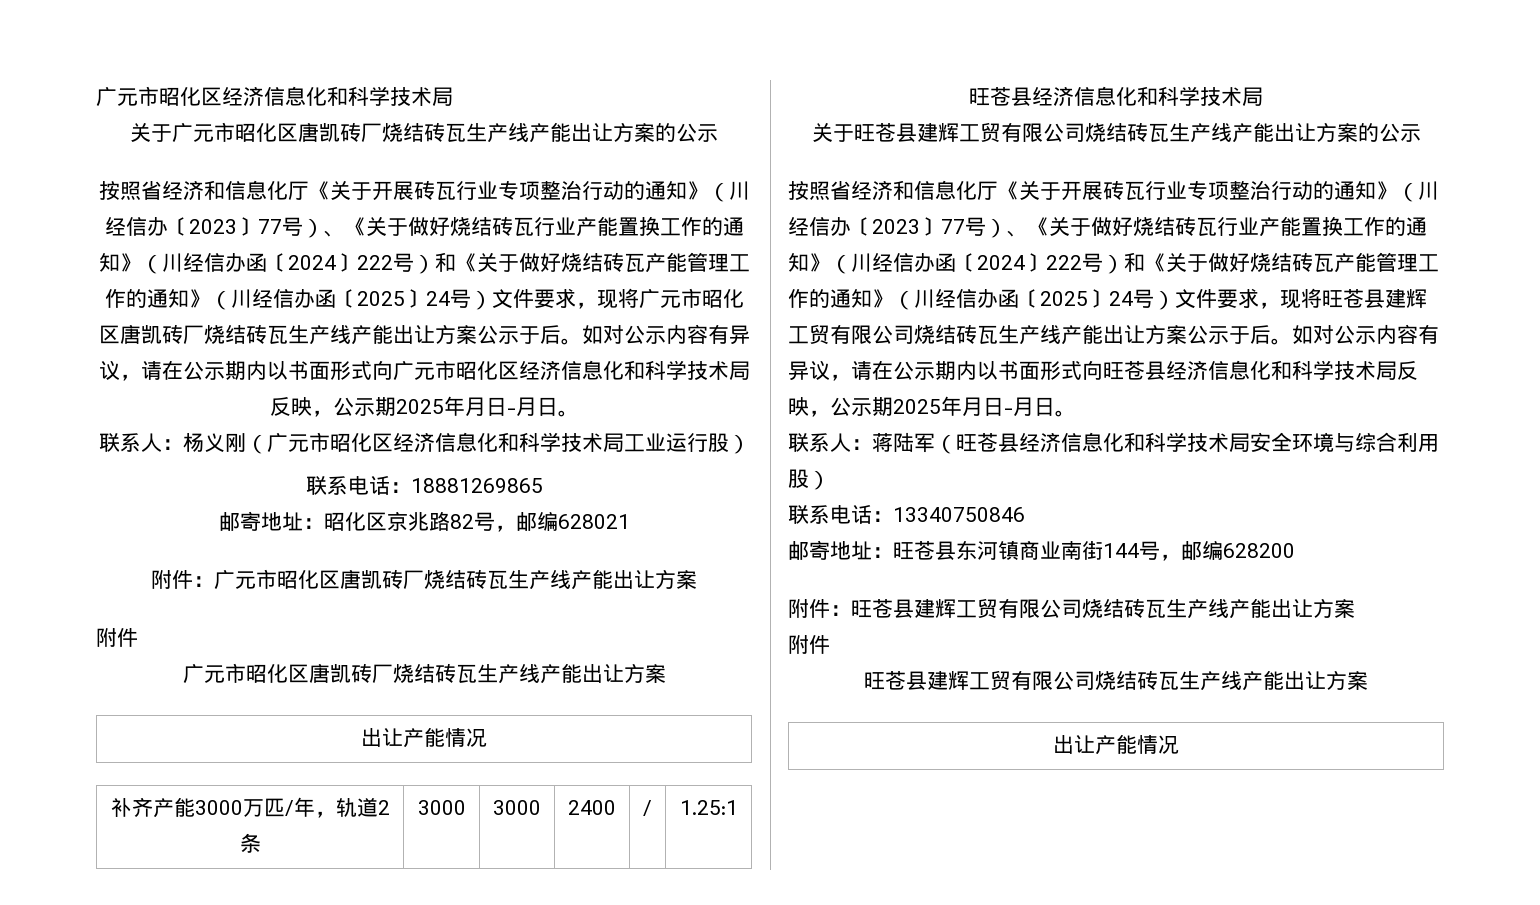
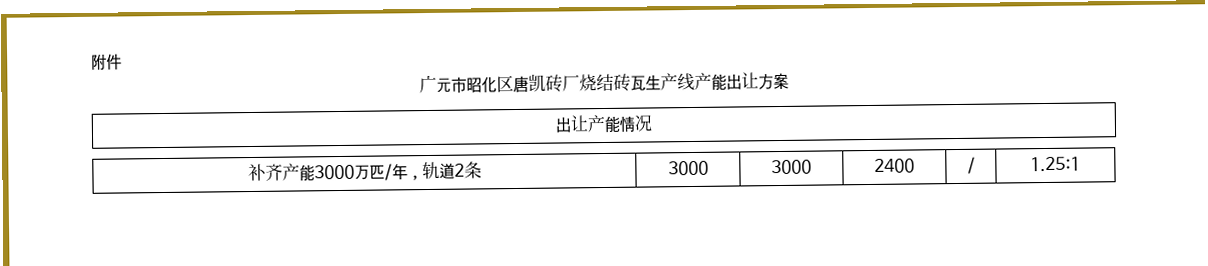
[96,86,453,107] [130,122,718,143] [98,180,750,202] [104,216,744,238] [98,252,750,274] [104,288,744,310] [98,324,750,345] [98,360,750,381] [269,396,579,417] [98,432,750,454] [305,476,543,495] [218,511,630,532] [151,569,697,590] 广元市昭化区经济信息化和科学技术局 // 关于广元市昭化区唐凯砖厂烧结砖瓦生产线产能出让方案的公示 // 按照省经济和信息化厅《关于开展砖瓦行业专项整治行动的通知》（川经信办〔2023〕77号）、《关于做好烧结砖瓦行业产能置换工作的通知》（川经信办函〔2024〕222号）和《关于做好烧结砖瓦产能管理工作的通知》（川经信办函〔2025〕24号）文件要求，现将广元市昭化区唐凯砖厂烧结砖瓦生产线产能出让方案公示于后。如对公示内容有异议，请在公示期内以书面形式向广元市昭化区经济信息化和科学技术局反映，公示期2025年月日-月日。 // 联系人：杨义刚（广元市昭化区经济信息化和科学技术局工业运行股） // 联系电话：18881269865 // 邮寄地址：昭化区京兆路82号，邮编628021 // 附件：广元市昭化区唐凯砖厂烧结砖瓦生产线产能出让方案 // -> (91, 61) none
[969,86,1263,107] [811,122,1421,143] [788,180,1439,202] [788,216,1427,238] [788,252,1439,274] [788,288,1427,310] [788,324,1439,345] [788,360,1418,381] [788,396,1076,417] [788,432,1439,454] [788,469,830,490] [788,505,1025,524] [788,540,1295,561] [788,598,1355,619] [788,634,830,654] [864,670,1368,691] [1053,734,1179,755] // 旺苍县经济信息化和科学技术局 // 关于旺苍县建辉工贸有限公司烧结砖瓦生产线产能出让方案的公示 // 按照省经济和信息化厅《关于开展砖瓦行业专项整治行动的通知》（川经信办〔2023〕77号）、《关于做好烧结砖瓦行业产能置换工作的通知》（川经信办函〔2024〕222号）和《关于做好烧结砖瓦产能管理工作的通知》（川经信办函〔2025〕24号）文件要求，现将旺苍县建辉工贸有限公司烧结砖瓦生产线产能出让方案公示于后。如对公示内容有异议，请在公示期内以书面形式向旺苍县经济信息化和科学技术局反映，公示期2025年月日-月日。 // 联系人：蒋陆军（旺苍县经济信息化和科学技术局安全环境与综合利用股） // 联系电话：13340750846 // 邮寄地址：旺苍县东河镇商业南街144号，邮编628200 // 附件：旺苍县建辉工贸有限公司烧结砖瓦生产线产能出让方案 // 附件 // 旺苍县建辉工贸有限公司烧结砖瓦生产线产能出让方案 // 出让产能情况 -> (1081, 164) none

